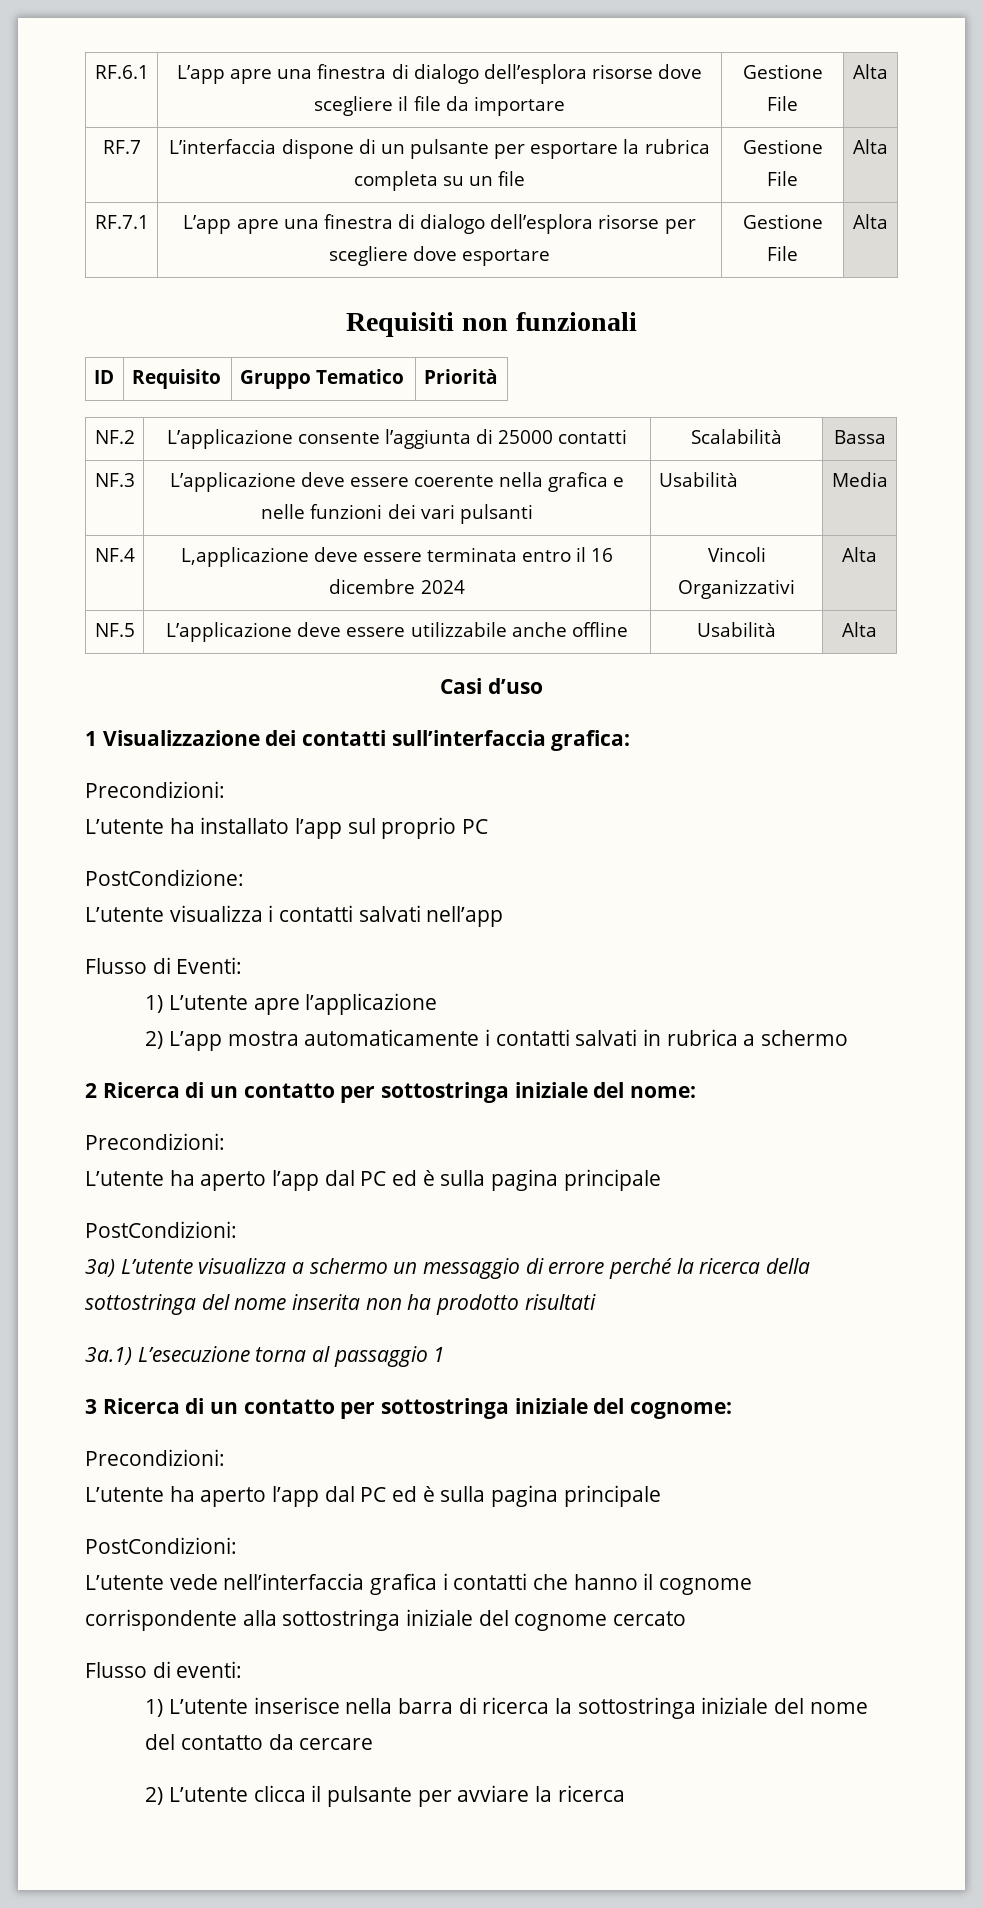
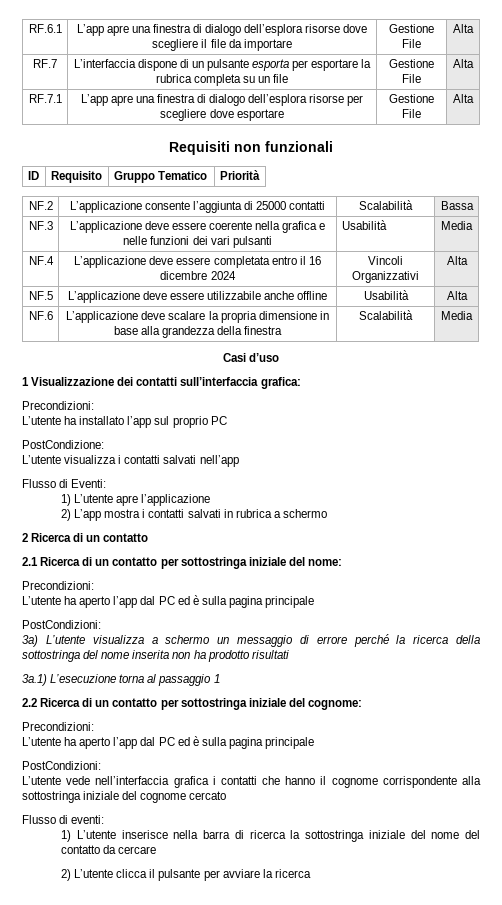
(489, 149) none -> [252,59,290,71] esporta
[180,547,517,567] L,applicazione deve essere terminata -> [74,256,270,268] L’applicazione deve essere completata
(877, 629) none -> [28,311,53,320] [66,311,329,323] [113,326,283,338] [359,310,413,320] [441,311,473,320] // NF.6 | L’applicazione deve scalare la propria dimensione in base alla grandezza della finestra | Scalabilità | Media
[304,1029,480,1046] automaticamente -> (141, 513) none
(335, 1090) none -> [22,557,158,566] // 2.1 Ricerca di un contatto
[85,1399,97,1414] 3 -> [22,698,37,707] 2.2

